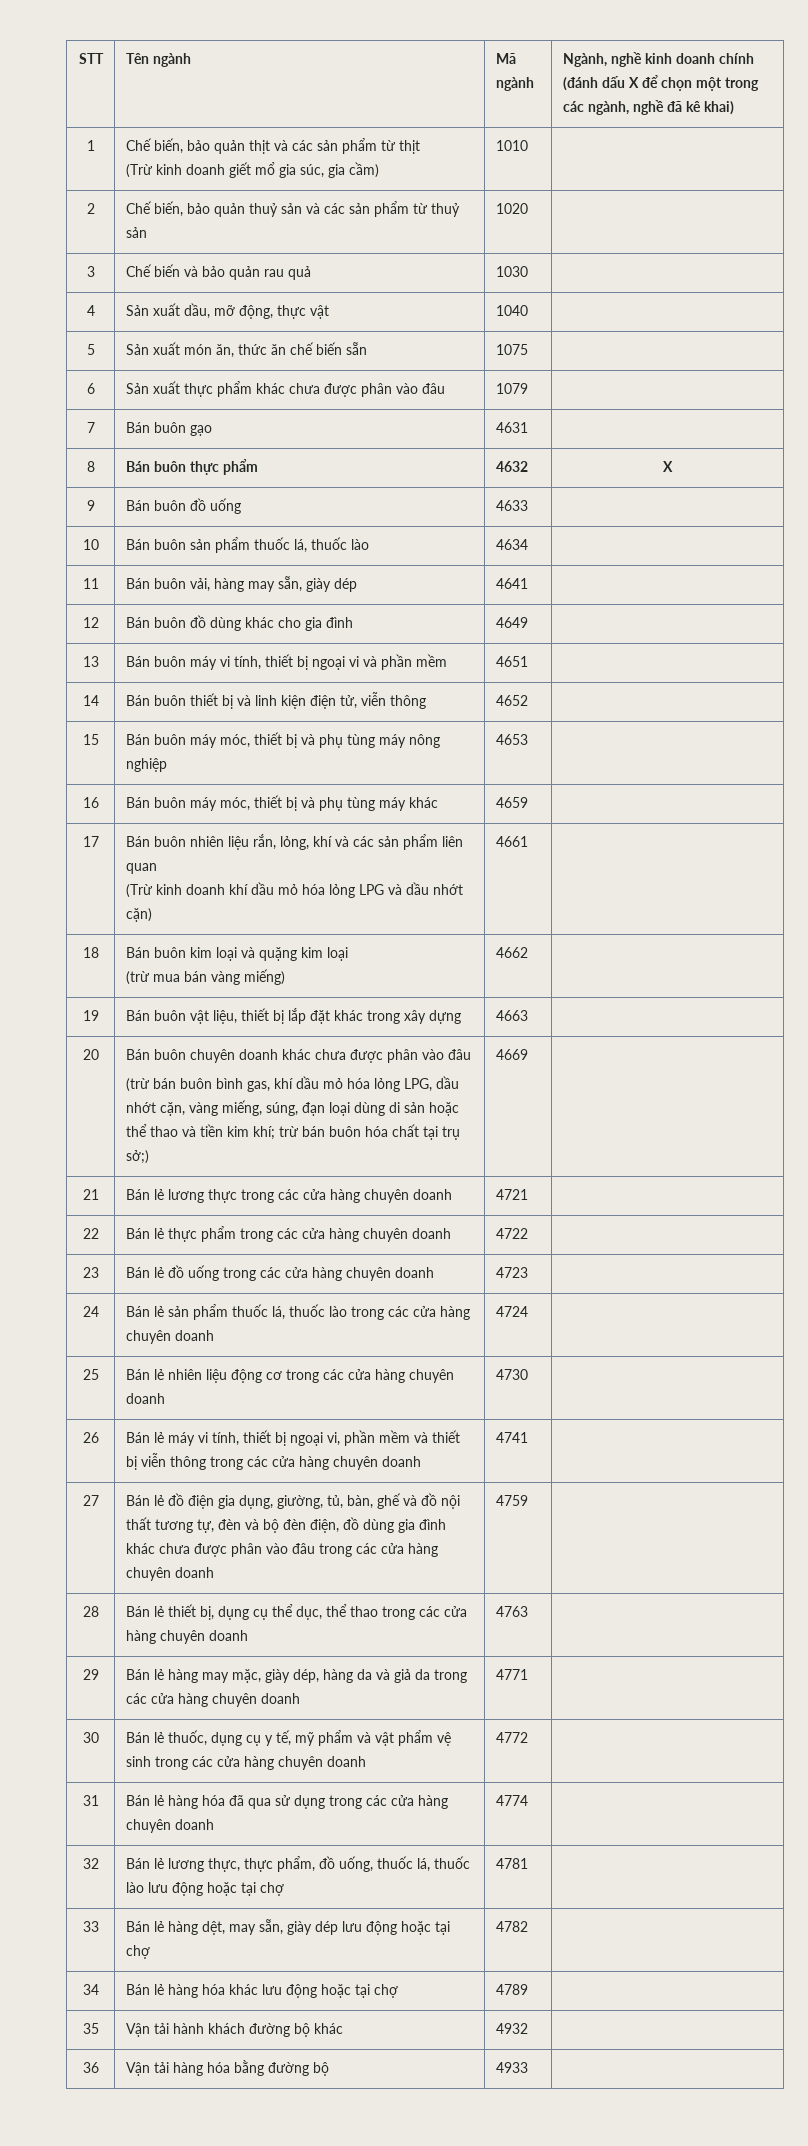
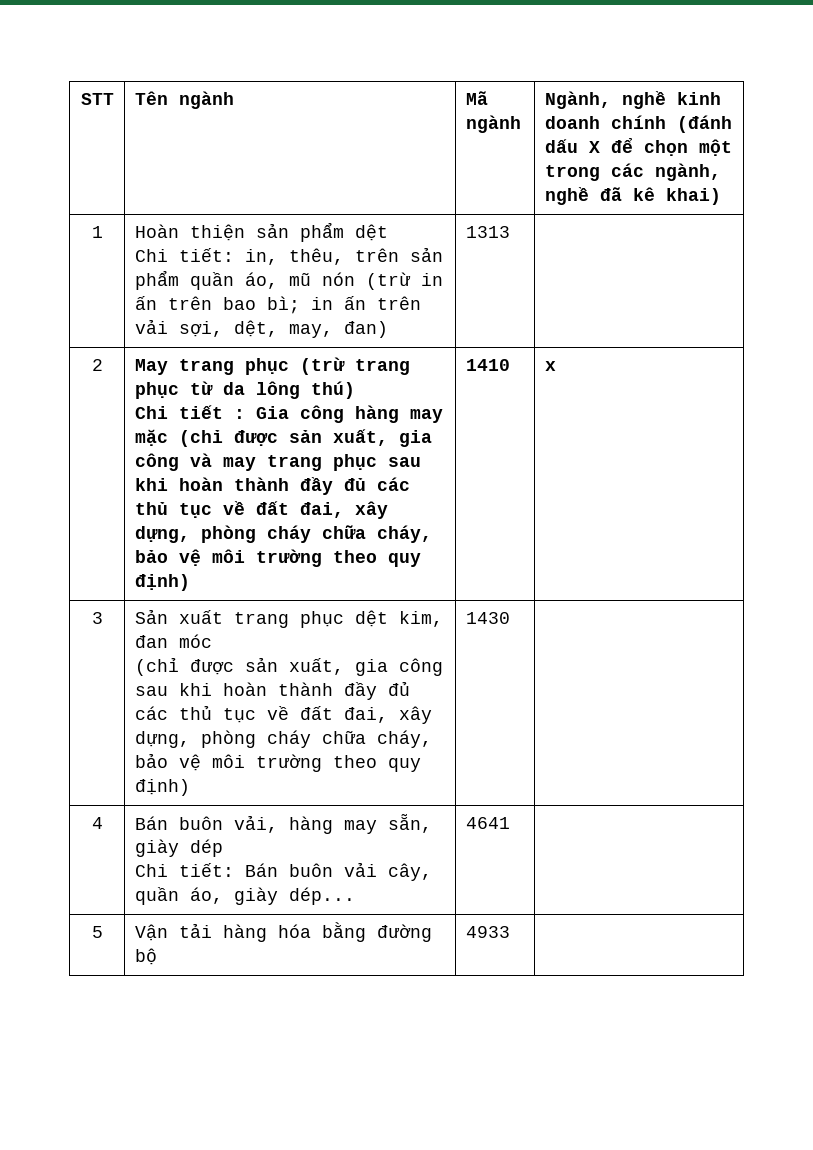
[125,138,420,154] [125,162,379,178] [495,140,528,151] [86,203,95,214] [125,201,460,217] [125,227,147,238] [495,203,528,214] [86,266,95,277] [125,264,311,280] [495,266,528,277] [86,305,95,316] [125,303,329,319] [495,305,528,316] [86,344,95,355] [125,342,367,358] [495,344,528,355] [86,383,95,394] [125,381,445,397] [495,383,528,394] [86,422,95,433] [125,422,212,436] [495,422,528,433] [86,461,95,472] [125,459,258,475] [495,461,528,472] [663,461,673,472] [86,500,95,511] [125,498,241,514] [495,500,528,511] [82,539,99,550] [125,537,369,553] [495,539,528,550] [82,578,99,589] Chế biến, bảo quản thịt và các sản phẩm từ thịt // (Trừ kinh doanh giết mổ gia súc, gia cầm) | 1010 | // 2 | Chế biến, bảo quản thuỷ sản và các sản phẩm từ thuỷ sản | 1020 | // 3 | Chế biến và bảo quản rau quả | 1030 | // 4 | Sản xuất dầu, mỡ động, thực vật | 1040 | // 5 | Sản xuất món ăn, thức ăn chế biến sẵn | 1075 | // 6 | Sản xuất thực phẩm khác chưa được phân vào đâu | 1079 | // 7 | Bán buôn gạo | 4631 | // 8 | Bán buôn thực phẩm | 4632 | X // 9 | Bán buôn đồ uống | 4633 | // 10 | Bán buôn sản phẩm thuốc lá, thuốc lào | 4634 | // 11 -> [134,222,388,242] [134,247,443,265] [134,270,443,290] [134,296,421,314] [134,319,388,338] [465,226,510,238] [91,359,103,371] [134,357,410,375] [134,381,355,399] [134,405,443,423] [134,429,432,447] [134,453,421,471] [134,477,410,495] [134,501,388,519] [134,525,432,543] [134,549,421,567] [134,574,190,591] [465,359,510,371] [544,361,556,371] [91,612,103,624] [134,609,443,628] [134,634,212,648] [134,657,443,676] [134,681,410,700] [134,705,432,724] [134,730,432,748] [134,753,421,772] [134,779,190,796] [465,612,510,624] [91,817,103,829] Hoàn thiện sản phẩm dệt // Chi tiết: in, thêu, trên sản phẩm quần áo, mũ nón (trừ in ấn trên bao bì; in ấn trên vải sợi, dệt, may, đan) | 1313 | // 2 | May trang phục (trừ trang phục từ da lông thú) // Chi tiết : Gia công hàng may mặc (chỉ được sản xuất, gia công và may trang phục sau khi hoàn thành đầy đủ các thủ tục về đất đai, xây dựng, phòng cháy chữa cháy, bảo vệ môi trường theo quy định) | 1410 | x // 3 | Sản xuất trang phục dệt kim, đan móc // (chỉ được sản xuất, gia công sau khi hoàn thành đầy đủ các thủ tục về đất đai, xây dựng, phòng cháy chữa cháy, bảo vệ môi trường theo quy định) | 1430 | // 4
[495,578,528,589] [82,617,99,628] [125,615,353,631] [495,617,528,628] [82,656,99,667] [125,654,447,670] [495,656,528,667] [82,695,99,706] [125,692,426,709] [495,695,528,706] [82,734,99,745] [125,732,440,748] [125,758,167,772] [495,734,528,745] [82,797,99,808] [125,795,438,811] [495,797,528,808] [82,836,99,847] [125,834,463,850] [125,863,157,874] [125,882,463,898] [125,908,152,922] [495,836,528,847] [82,947,99,958] [125,947,348,961] [125,969,285,985] [495,947,528,958] [82,1010,99,1021] [125,1008,461,1024] [495,1010,528,1021] [82,1049,99,1060] [125,1049,471,1063] [125,1076,459,1092] [125,1100,459,1116] [125,1124,460,1140] [125,1150,149,1164] [495,1049,528,1060] [82,1189,99,1200] [125,1189,452,1203] [495,1189,528,1200] [82,1228,99,1239] [125,1226,451,1242] [495,1228,528,1239] [82,1267,99,1278] [125,1265,434,1281] [495,1267,528,1278] [82,1306,99,1317] [125,1304,470,1320] [125,1330,214,1344] [495,1306,528,1317] [82,1369,99,1380] [125,1369,454,1383] [125,1393,165,1404] [495,1369,528,1380] [82,1432,99,1443] [125,1430,460,1446] [125,1453,421,1470] [495,1432,528,1443] [82,1495,99,1506] [125,1493,460,1509] [125,1517,446,1533] [125,1543,438,1557] [125,1567,214,1581] [495,1495,528,1506] [82,1606,99,1617] [125,1604,467,1620] [125,1630,248,1644] [495,1606,528,1617] [82,1669,99,1680] [125,1669,467,1683] [125,1693,300,1707] [495,1669,528,1680] [82,1732,99,1743] [125,1730,451,1746] [125,1756,366,1770] [495,1732,528,1743] [82,1795,99,1806] [125,1795,448,1809] [125,1819,214,1833] [495,1795,528,1806] [82,1858,99,1869] [125,1856,470,1872] [125,1882,284,1896] [495,1858,528,1869] [82,1921,99,1932] [125,1919,450,1935] [125,1945,150,1959] [495,1921,528,1932] [82,1984,99,1995] [125,1984,398,1998] [495,1984,528,1995] [82,2023,99,2034] [125,2023,343,2037] [495,2023,528,2034] [82,2062,99,2073] | 4641 | // 12 | Bán buôn đồ dùng khác cho gia đình | 4649 | // 13 | Bán buôn máy vi tính, thiết bị ngoại vi và phần mềm | 4651 | // 14 | Bán buôn thiết bị và linh kiện điện tử, viễn thông | 4652 | // 15 | Bán buôn máy móc, thiết bị và phụ tùng máy nông nghiệp | 4653 | // 16 | Bán buôn máy móc, thiết bị và phụ tùng máy khác | 4659 | // 17 | Bán buôn nhiên liệu rắn, lỏng, khí và các sản phẩm liên quan // (Trừ kinh doanh khí dầu mỏ hóa lỏng LPG và dầu nhớt cặn) | 4661 | // 18 | Bán buôn kim loại và quặng kim loại // (trừ mua bán vàng miếng) | 4662 | // 19 | Bán buôn vật liệu, thiết bị lắp đặt khác trong xây dựng | 4663 | // 20 | Bán buôn chuyên doanh khác chưa được phân vào đâu // (trừ bán buôn bình gas, khí dầu mỏ hóa lỏng LPG, dầu nhớt cặn, vàng miếng, súng, đạn loại dùng di sản hoặc thể thao và tiền kim khí; trừ bán buôn hóa chất tại trụ sở;) | 4669 | // 21 | Bán lẻ lương thực trong các cửa hàng chuyên doanh | 4721 | // 22 | Bán lẻ thực phẩm trong các cửa hàng chuyên doanh | 4722 | // 23 | Bán lẻ đồ uống trong các cửa hàng chuyên doanh | 4723 | // 24 | Bán lẻ sản phẩm thuốc lá, thuốc lào trong các cửa hàng chuyên doanh | 4724 | // 25 | Bán lẻ nhiên liệu động cơ trong các cửa hàng chuyên doanh | 4730 | // 26 | Bán lẻ máy vi tính, thiết bị ngoại vi, phần mềm và thiết bị viễn thông trong các cửa hàng chuyên doanh | 4741 | // 27 | Bán lẻ đồ điện gia dụng, giường, tủ, bàn, ghế và đồ nội thất tương tự, đèn và bộ đèn điện, đồ dùng gia đình khác chưa được phân vào đâu trong các cửa hàng chuyên doanh | 4759 | // 28 | Bán lẻ thiết bị, dụng cụ thể dục, thể thao trong các cửa hàng chuyên doanh | 4763 | // 29 | Bán lẻ hàng may mặc, giày dép, hàng da và giả da trong các cửa hàng chuyên doanh | 4771 | // 30 | Bán lẻ thuốc, dụng cụ y tế, mỹ phẩm và vật phẩm vệ sinh trong các cửa hàng chuyên doanh | 4772 | // 31 | Bán lẻ hàng hóa đã qua sử dụng trong các cửa hàng chuyên doanh | 4774 | // 32 | Bán lẻ lương thực, thực phẩm, đồ uống, thuốc lá, thuốc lào lưu động hoặc tại chợ | 4781 | // 33 | Bán lẻ hàng dệt, may sẵn, giày dép lưu động hoặc tại chợ | 4782 | // 34 | Bán lẻ hàng hóa khác lưu động hoặc tại chợ | 4789 | // 35 | Vận tải hành khách đường bộ khác | 4932 | // 36 -> [134,862,432,881] [134,887,355,905] [465,817,510,829] [91,926,103,938] // Chi tiết: Bán buôn vải cây, quần áo, giày dép... | 4641 | // 5

